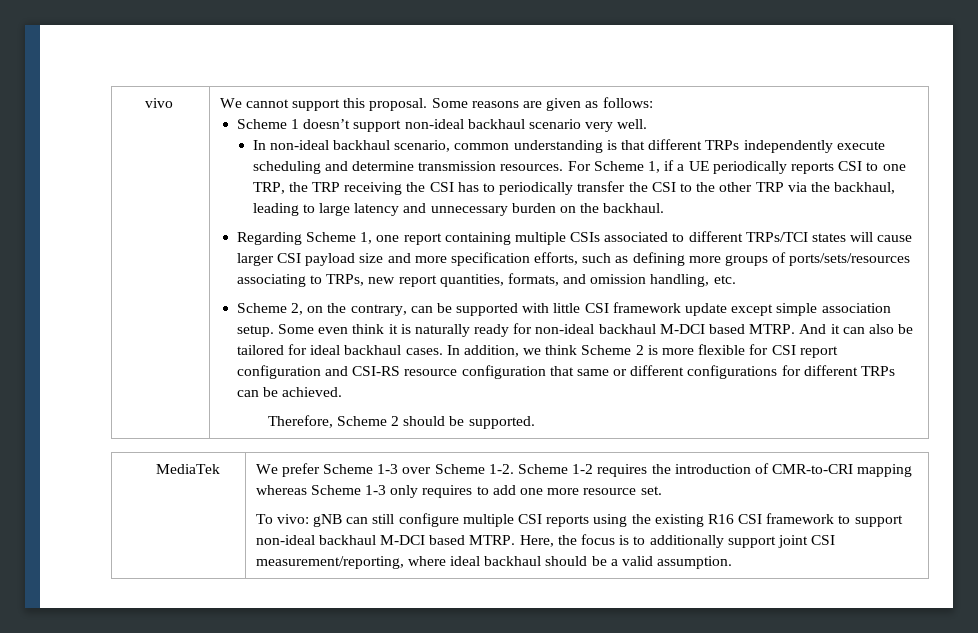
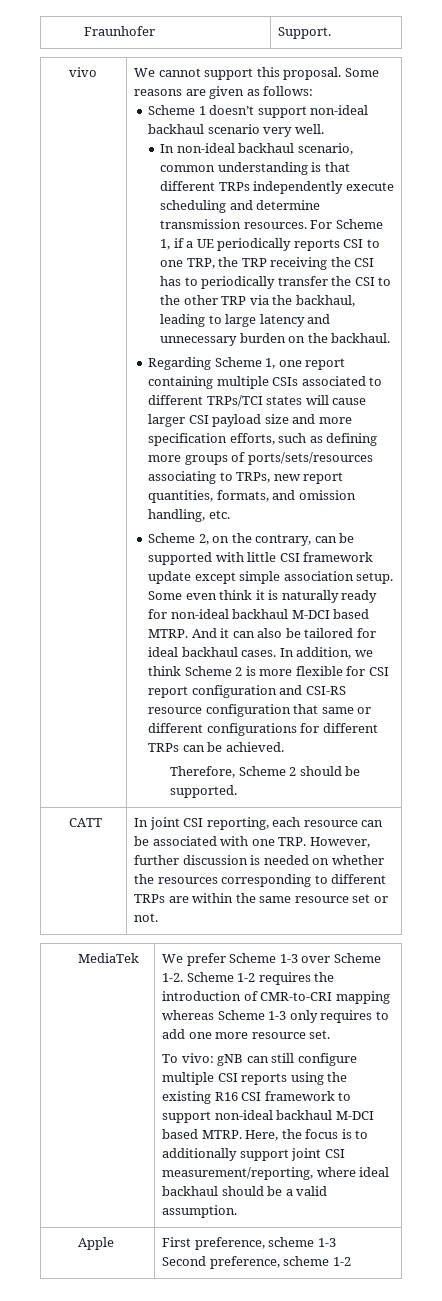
(144, 103) none -> [84,26,156,36] [278,27,332,39] Fraunhofer | Support. //
(535, 422) none -> [69,818,103,827] [134,817,384,830] [134,836,370,848] [134,855,384,865] [134,874,387,887] [134,893,388,903] [134,913,159,922] // CATT | In joint CSI reporting, each resource can be associated with one TRP. However, further discussion is needed on whether the resources corresponding to different TRPs are within the same resource set or not.
(733, 562) none -> [77,1237,114,1250] [162,1237,336,1250] [162,1256,351,1269] // Apple | First preference, scheme 1-3 // Second preference, scheme 1-2

